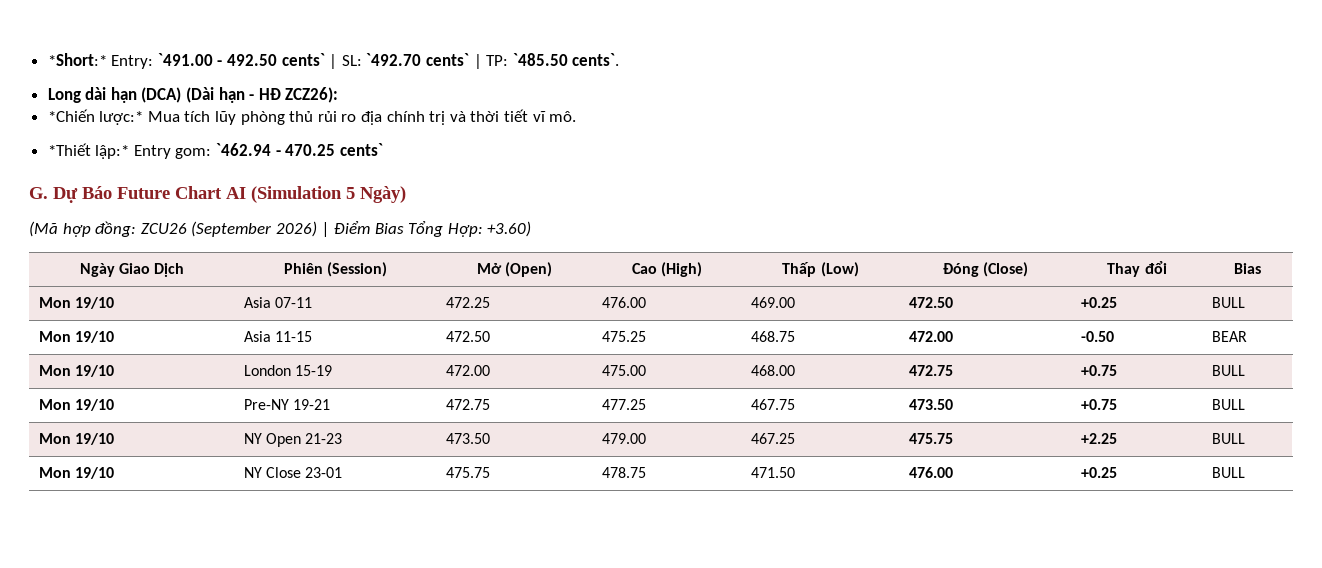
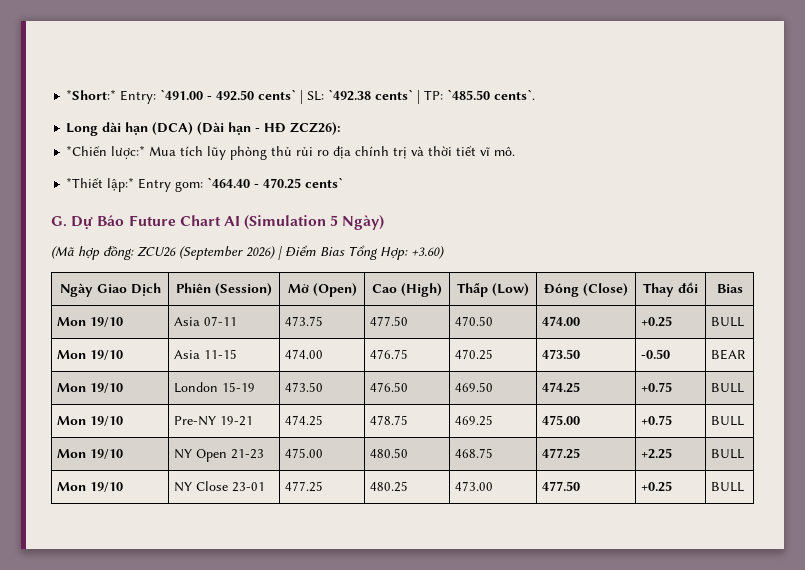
[366,53,422,66] `492.70 -> [328,89,372,101] `492.38
[216,143,272,156] `462.94 -> [207,177,251,188] `464.40
[445,297,490,308] [601,297,646,308] [750,297,795,308] [908,297,953,308] 472.25 | 476.00 | 469.00 | 472.50 -> [284,316,323,326] [369,316,408,326] [454,316,493,326] [541,316,580,326] 473.75 | 477.50 | 470.50 | 474.00
[445,331,490,342] [601,331,646,342] [750,331,795,342] [908,331,953,342] 472.50 | 475.25 | 468.75 | 472.00 -> [284,349,323,359] [369,349,408,359] [454,349,493,360] [541,349,580,359] 474.00 | 476.75 | 470.25 | 473.50
[445,365,490,376] [601,365,646,376] [750,365,795,376] [908,365,953,376] 472.00 | 475.00 | 468.00 | 472.75 -> [284,382,323,392] [369,382,408,392] [454,382,493,392] [541,382,580,393] 473.50 | 476.50 | 469.50 | 474.25
[445,399,490,410] [601,399,646,410] [750,399,795,410] [908,399,953,410] 472.75 | 477.25 | 467.75 | 473.50 -> [284,415,323,426] [369,415,408,425] [454,415,493,426] [541,415,580,425] 474.25 | 478.75 | 469.25 | 475.00
[445,433,490,444] [601,433,646,444] [750,433,795,444] [908,433,953,444] 473.50 | 479.00 | 467.25 | 475.75 -> [284,448,323,458] [369,448,408,458] [454,448,493,458] [541,448,580,459] 475.00 | 480.50 | 468.75 | 477.25
[445,467,490,478] [601,467,646,478] [750,467,795,478] [908,467,953,478] 475.75 | 478.75 | 471.50 | 476.00 -> [284,481,323,492] [369,481,408,492] [454,481,493,491] [541,481,580,491] 477.25 | 480.25 | 473.00 | 477.50

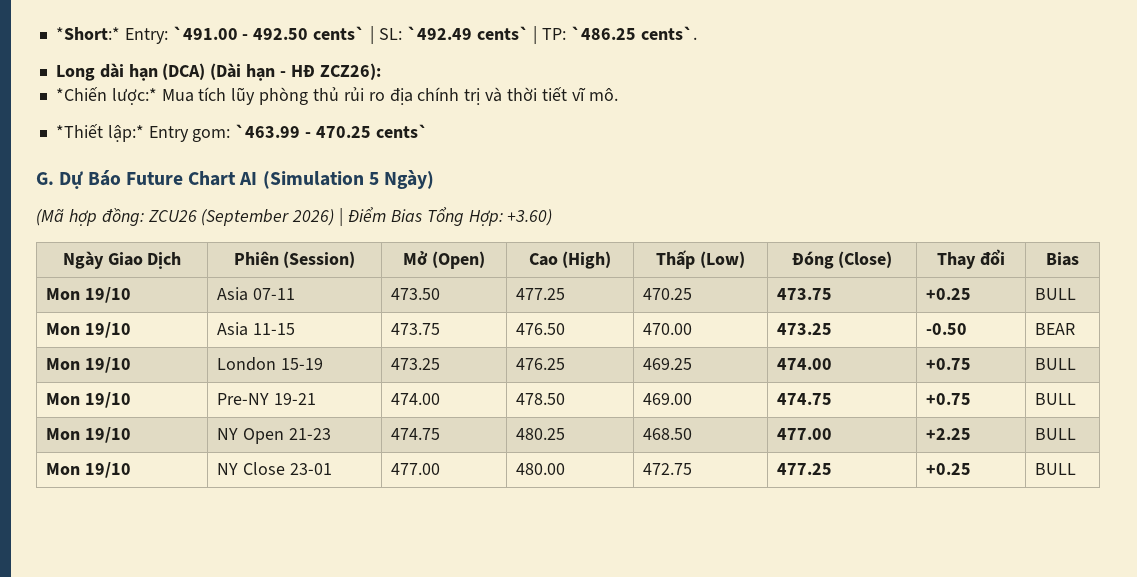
[328,89,372,101] `492.38 -> [406,26,472,40] `492.49
[447,89,491,100] `485.50 -> [571,26,637,40] `486.25
[207,177,251,188] `464.40 -> [235,124,301,138] `463.99
[284,316,323,326] [369,316,408,326] [454,316,493,326] [541,316,580,326] 473.75 | 477.50 | 470.50 | 474.00 -> [391,288,441,300] [516,288,566,300] [643,288,693,300] [777,288,833,300] 473.50 | 477.25 | 470.25 | 473.75
[284,349,323,359] [369,349,408,359] [454,349,493,360] [541,349,580,359] 474.00 | 476.75 | 470.25 | 473.50 -> [391,323,441,335] [516,323,566,335] [643,323,693,335] [777,323,833,335] 473.75 | 476.50 | 470.00 | 473.25
[284,382,323,392] [369,382,408,392] [454,382,493,392] [541,382,580,393] 473.50 | 476.50 | 469.50 | 474.25 -> [391,358,441,370] [516,358,566,370] [643,358,693,370] [777,358,833,370] 473.25 | 476.25 | 469.25 | 474.00
[284,415,323,426] [369,415,408,425] [454,415,493,426] [541,415,580,425] 474.25 | 478.75 | 469.25 | 475.00 -> [391,393,441,405] [516,393,566,405] [643,393,693,405] [777,393,833,405] 474.00 | 478.50 | 469.00 | 474.75
[284,448,323,458] [369,448,408,458] [454,448,493,458] [541,448,580,459] 475.00 | 480.50 | 468.75 | 477.25 -> [391,428,441,440] [516,428,566,440] [643,428,693,440] [777,428,833,440] 474.75 | 480.25 | 468.50 | 477.00
[284,481,323,492] [369,481,408,492] [454,481,493,491] [541,481,580,491] 477.25 | 480.25 | 473.00 | 477.50 -> [391,463,441,475] [516,463,566,475] [643,463,693,475] [777,463,833,475] 477.00 | 480.00 | 472.75 | 477.25

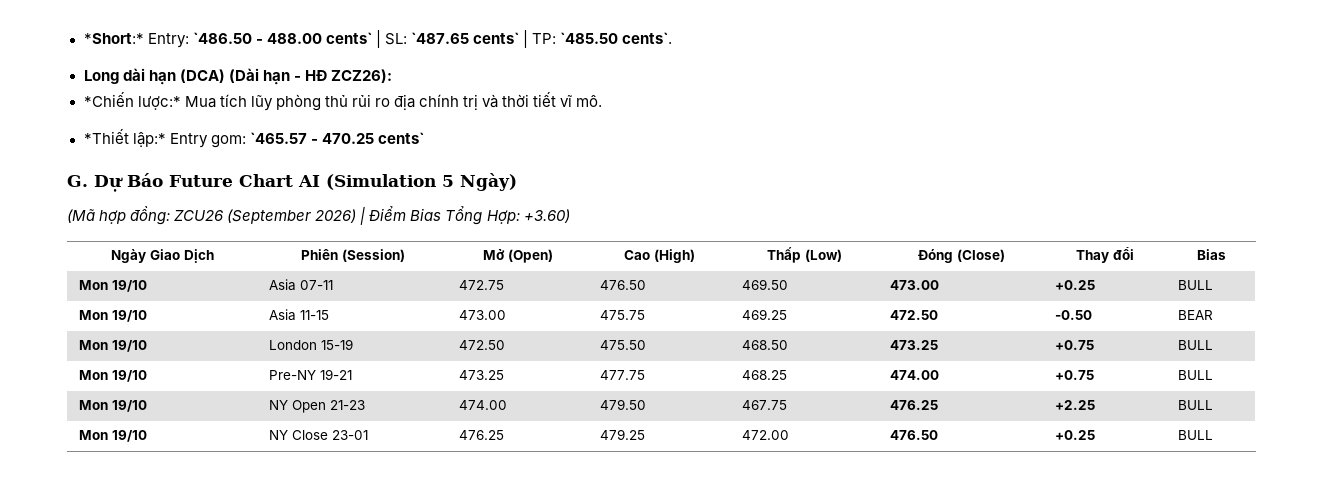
[172,26,309,40] `491.00 - 492.50 -> [192,32,322,44] `486.50 - 488.00
[406,26,472,40] `492.49 -> [410,32,469,44] `487.65
[571,26,637,40] `486.25 -> [560,32,619,44] `485.50
[235,124,301,138] `463.99 -> [249,132,307,144] `465.57
[391,288,441,300] [516,288,566,300] [643,288,693,300] [777,288,833,300] 473.50 | 477.25 | 470.25 | 473.75 -> [458,280,504,290] [599,280,646,290] [741,279,788,290] [889,280,939,290] 472.75 | 476.50 | 469.50 | 473.00
[391,323,441,335] [516,323,566,335] [643,323,693,335] [777,323,833,335] 473.75 | 476.50 | 470.00 | 473.25 -> [458,310,506,320] [599,310,645,320] [741,309,787,320] [889,310,938,320] 473.00 | 475.75 | 469.25 | 472.50
[391,358,441,370] [516,358,566,370] [643,358,693,370] [777,358,833,370] 473.25 | 476.25 | 469.25 | 474.00 -> [458,340,505,350] [599,340,646,350] [741,340,788,350] [889,340,938,350] 472.50 | 475.50 | 468.50 | 473.25
[391,393,441,405] [516,393,566,405] [643,393,693,405] [777,393,833,405] 474.00 | 478.50 | 469.00 | 474.75 -> [458,370,504,380] [599,370,645,380] [741,370,787,380] [889,370,939,380] 473.25 | 477.75 | 468.25 | 474.00
[391,428,441,440] [516,428,566,440] [643,428,693,440] [777,428,833,440] 474.75 | 480.25 | 468.50 | 477.00 -> [458,400,507,410] [599,399,646,410] [741,400,787,410] [889,400,938,410] 474.00 | 479.50 | 467.75 | 476.25
[391,463,441,475] [516,463,566,475] [643,463,693,475] [777,463,833,475] 477.00 | 480.00 | 472.75 | 477.25 -> [458,430,504,440] [599,429,645,440] [741,430,789,440] [889,430,938,440] 476.25 | 479.25 | 472.00 | 476.50

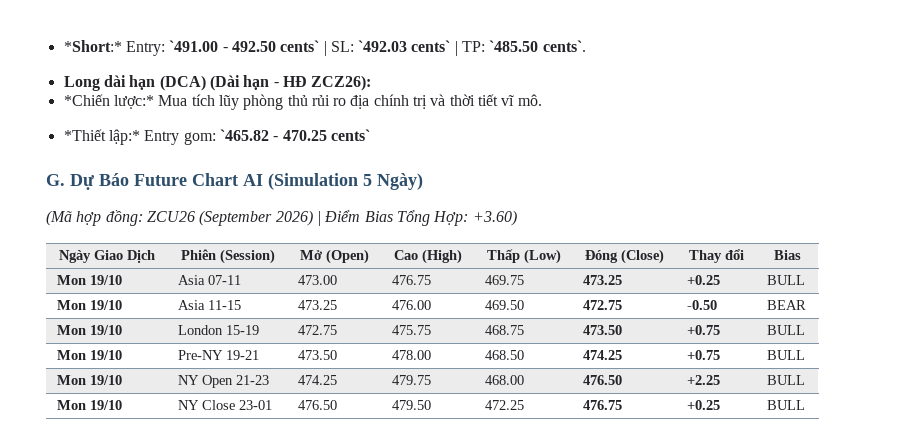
[192,32,322,44] `486.50 - 488.00 -> [169,40,276,52] `491.00 - 492.50
[410,32,469,44] `487.65 -> [358,40,408,52] `492.03
[249,132,307,144] `465.57 -> [219,129,269,141] `465.82
[458,280,504,290] [599,280,646,290] [741,279,788,290] [889,280,939,290] 472.75 | 476.50 | 469.50 | 473.00 -> [298,275,338,285] [392,275,432,285] [485,275,525,285] [583,275,623,285] 473.00 | 476.75 | 469.75 | 473.25
[458,310,506,320] [599,310,645,320] [741,309,787,320] [889,310,938,320] 473.00 | 475.75 | 469.25 | 472.50 -> [298,300,338,310] [392,300,432,310] [485,300,525,310] [583,300,623,310] 473.25 | 476.00 | 469.50 | 472.75
[458,340,505,350] [599,340,646,350] [741,340,788,350] [889,340,938,350] 472.50 | 475.50 | 468.50 | 473.25 -> [298,325,338,335] [392,325,432,335] [485,325,525,335] [583,325,623,335] 472.75 | 475.75 | 468.75 | 473.50
[458,370,504,380] [599,370,645,380] [741,370,787,380] [889,370,939,380] 473.25 | 477.75 | 468.25 | 474.00 -> [298,350,338,360] [392,350,432,360] [485,350,525,360] [583,350,623,360] 473.50 | 478.00 | 468.50 | 474.25
[458,400,507,410] [599,399,646,410] [741,400,787,410] [889,400,938,410] 474.00 | 479.50 | 467.75 | 476.25 -> [298,375,338,385] [392,375,432,385] [485,375,525,385] [583,375,623,385] 474.25 | 479.75 | 468.00 | 476.50
[458,430,504,440] [599,429,645,440] [741,430,789,440] [889,430,938,440] 476.25 | 479.25 | 472.00 | 476.50 -> [298,400,338,410] [392,400,432,410] [485,400,525,410] [583,400,623,410] 476.50 | 479.50 | 472.25 | 476.75

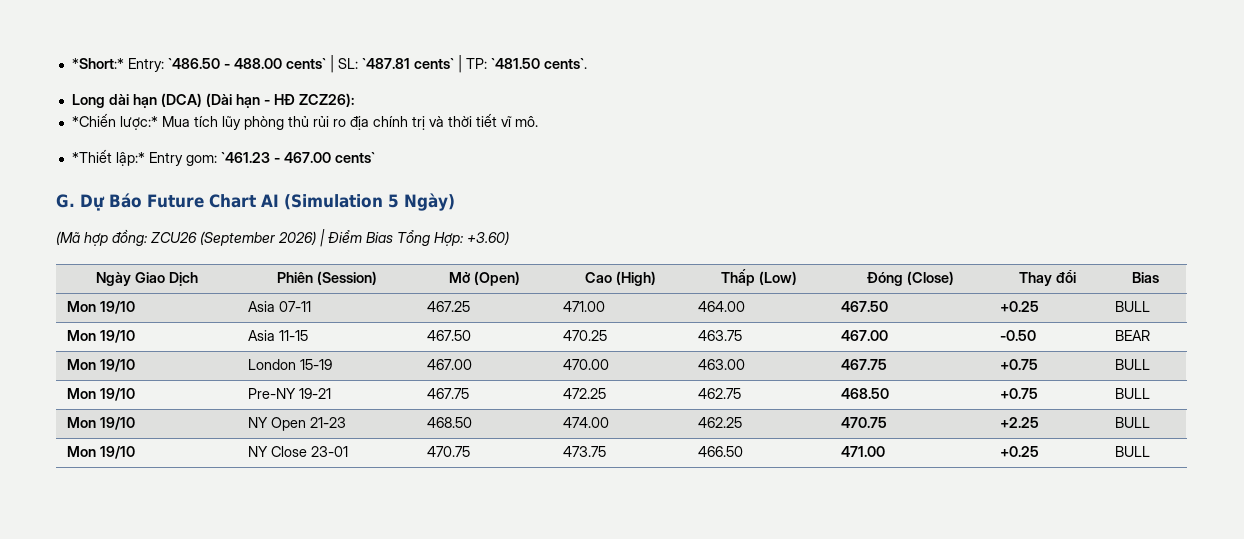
[169,40,276,52] `491.00 - 492.50 -> [167,58,282,69] `486.50 - 488.00
[358,40,408,52] `492.03 -> [361,58,410,69] `487.81
[489,40,539,52] `485.50 -> [490,58,540,69] `481.50
[219,129,327,141] `465.82 - 470.25 -> [220,152,331,163] `461.23 - 467.00
[298,275,338,285] [392,275,432,285] [485,275,525,285] [583,275,623,285] 473.00 | 476.75 | 469.75 | 473.25 -> [426,301,470,312] [562,301,605,312] [697,301,745,312] [840,301,888,312] 467.25 | 471.00 | 464.00 | 467.50
[298,300,338,310] [392,300,432,310] [485,300,525,310] [583,300,623,310] 473.25 | 476.00 | 469.50 | 472.75 -> [426,330,471,341] [562,330,607,341] [697,330,742,341] [840,330,888,341] 467.50 | 470.25 | 463.75 | 467.00
[298,325,338,335] [392,325,432,335] [485,325,525,335] [583,325,623,335] 472.75 | 475.75 | 468.75 | 473.50 -> [426,359,472,370] [562,359,609,370] [697,359,745,370] [840,359,887,370] 467.00 | 470.00 | 463.00 | 467.75
[298,350,338,360] [392,350,432,360] [485,350,525,360] [583,350,623,360] 473.50 | 478.00 | 468.50 | 474.25 -> [426,388,469,399] [562,388,606,399] [697,388,741,399] [840,388,889,399] 467.75 | 472.25 | 462.75 | 468.50
[298,375,338,385] [392,375,432,385] [485,375,525,385] [583,375,623,385] 474.25 | 479.75 | 468.00 | 476.50 -> [426,417,472,428] [562,417,609,428] [697,417,742,428] [840,417,887,428] 468.50 | 474.00 | 462.25 | 470.75
[298,400,338,410] [392,400,432,410] [485,400,525,410] [583,400,623,410] 476.50 | 479.50 | 472.25 | 476.75 -> [426,446,470,457] [562,446,606,457] [697,446,743,457] [840,446,885,457] 470.75 | 473.75 | 466.50 | 471.00

